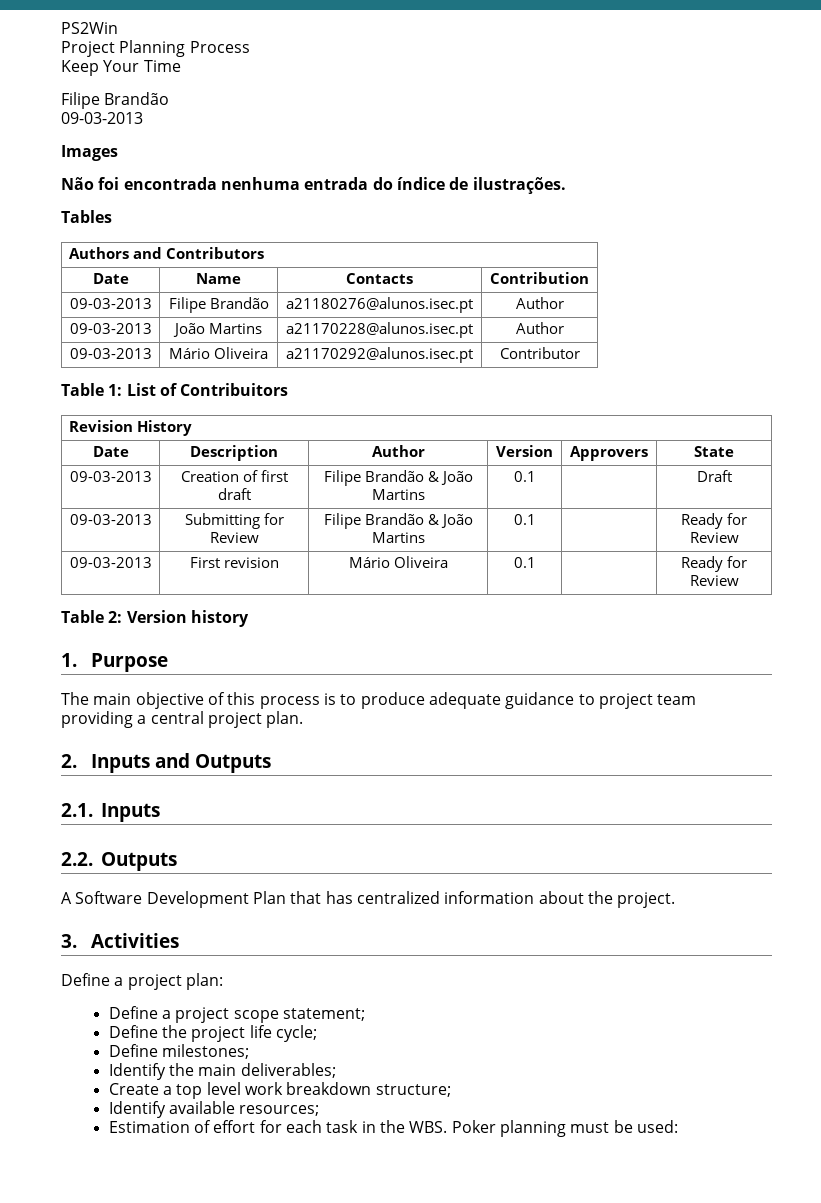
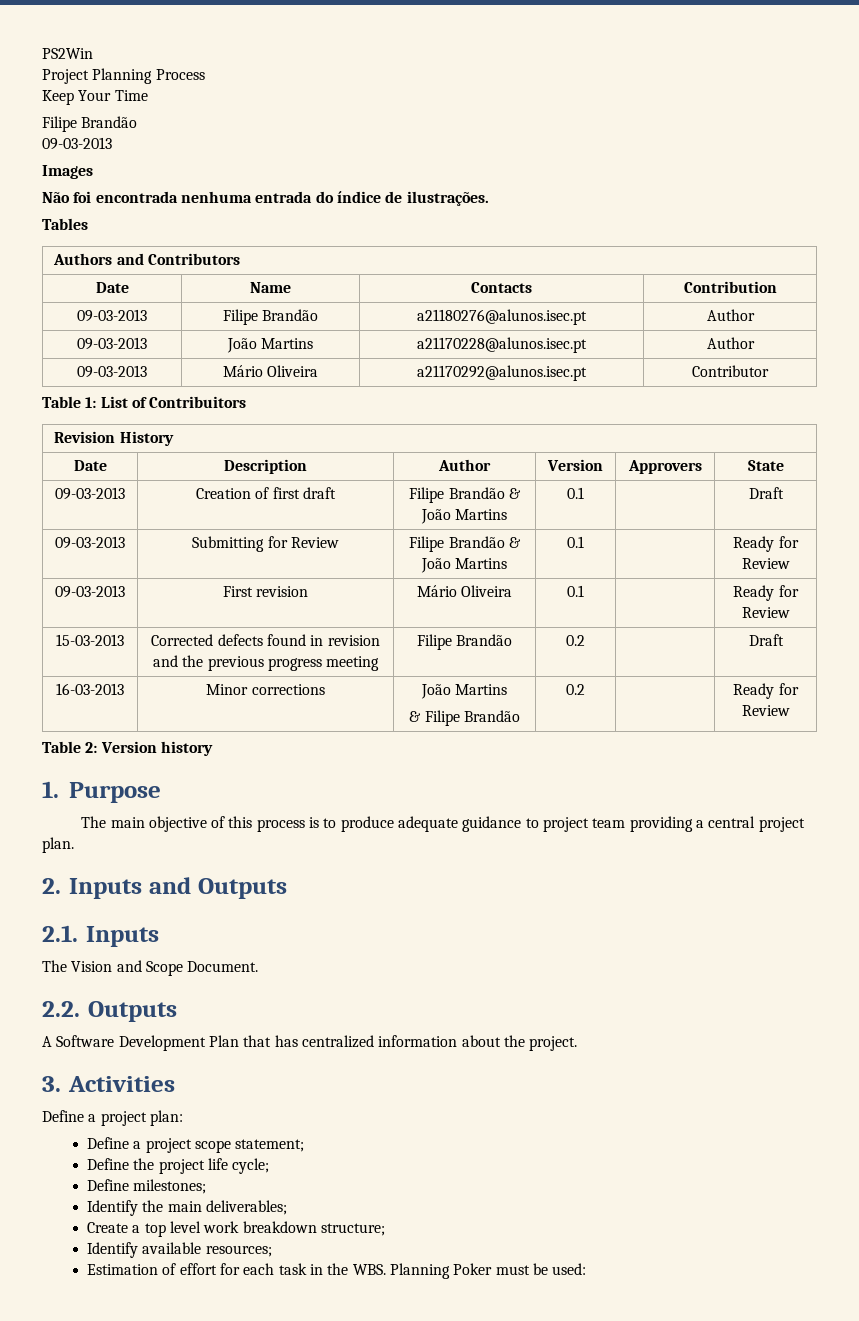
(739, 580) none -> [56,634,124,646] [151,634,380,646] [152,655,380,671] [416,634,513,650] [566,635,585,646] [748,634,784,646] [56,683,124,695] [206,684,325,695] [420,684,508,699] [409,710,520,726] [566,684,585,695] [733,683,799,699] [741,705,790,716] // 15-03-2013 | Corrected defects found in revision and the previous progress meeting | Filipe Brandão | 0.2 | | Draft // 16-03-2013 | Minor corrections | João Martins // & Filipe Brandão | 0.2 | | Ready for Review
(160, 812) none -> [42,960,259,976] // The Vision and Scope Document.
[451,1120,566,1137] Poker planning -> [389,1263,493,1279] Planning Poker

